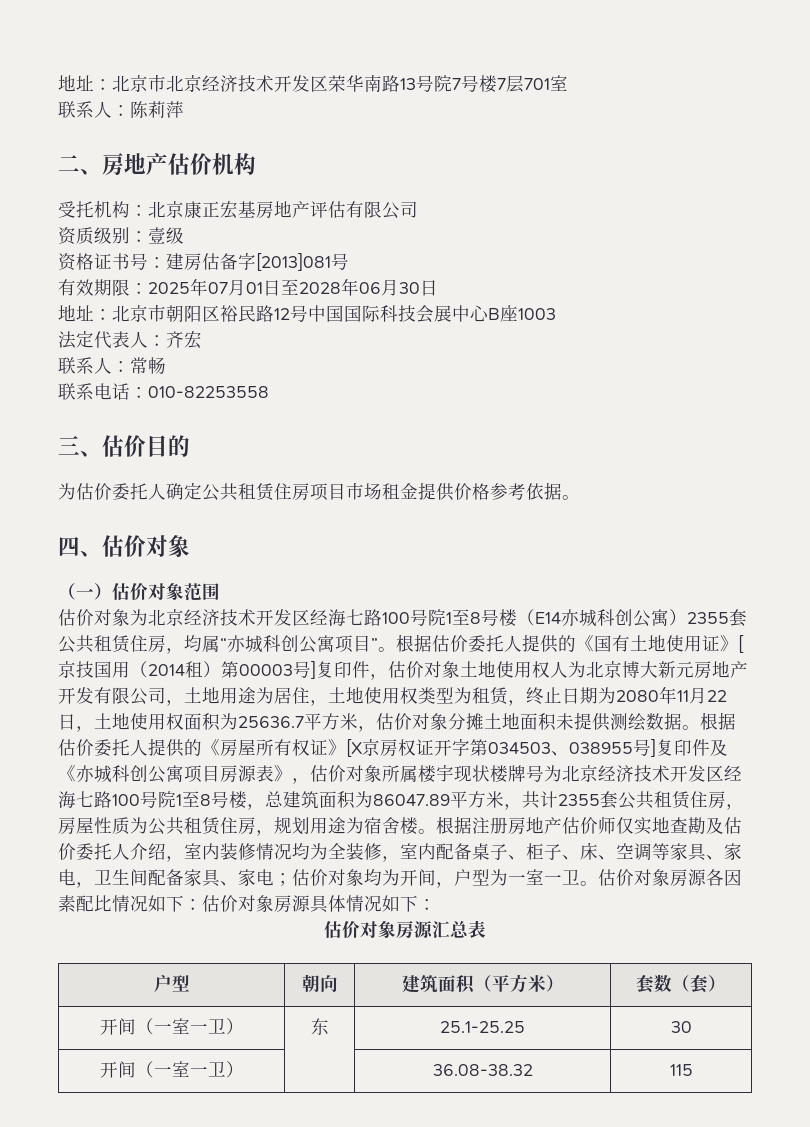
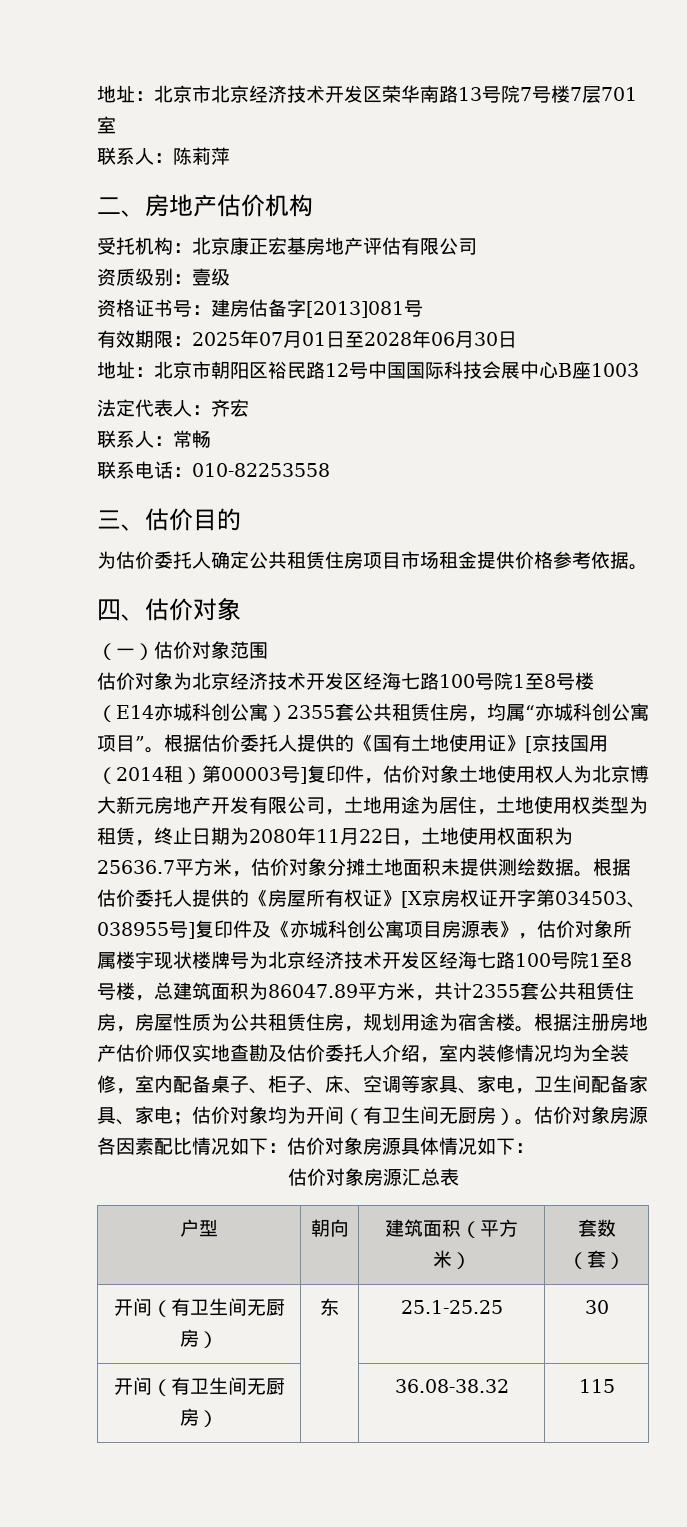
[436,869,580,888] ，户型为一室一卫 -> [344,1106,515,1125] （有卫生间无厨房）
[153,1018,226,1034] 一室一卫 -> [170,1298,285,1316] [180,1329,199,1347] 有卫生间无厨房
[153,1061,226,1077] 一室一卫 -> [170,1377,285,1395] [180,1408,199,1426] 有卫生间无厨房

